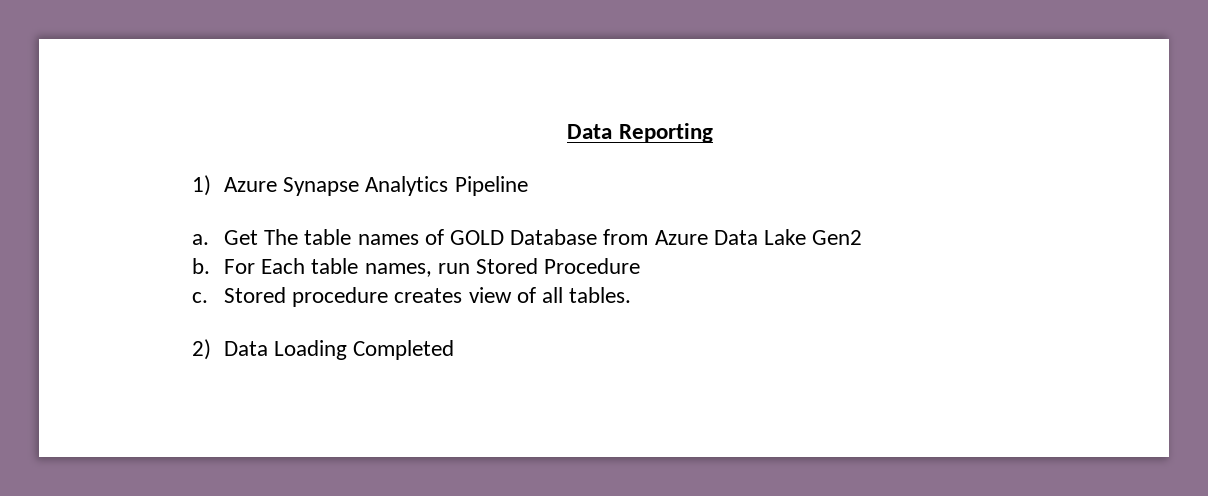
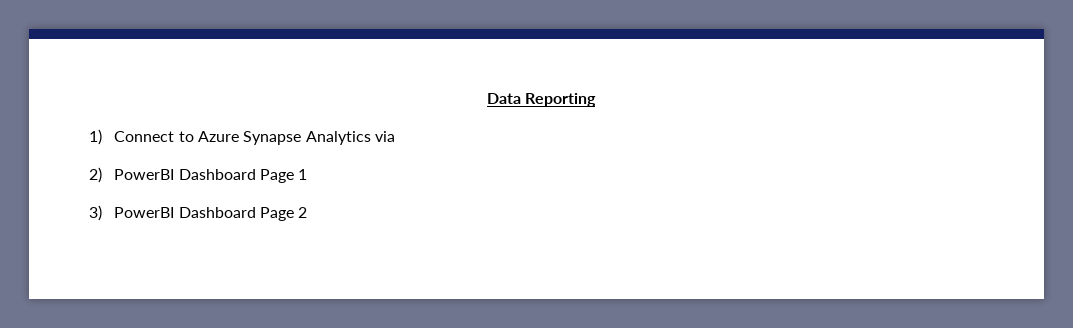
(211, 185) none -> [114,131,194,142] Connect to
[454,176,528,196] [191,229,863,245] [191,258,641,277] [191,287,632,307] [191,339,455,360] Pipeline // a. Get The table names of GOLD Database from Azure Data Lake Gen2 // b. For Each table names, run Stored Procedure // c. Stored procedure creates view of all tables. // 2) Data Loading Completed -> [374,131,395,142] [89,167,308,183] [89,205,308,221] via // 2) PowerBI Dashboard Page 1 // 3) PowerBI Dashboard Page 2

